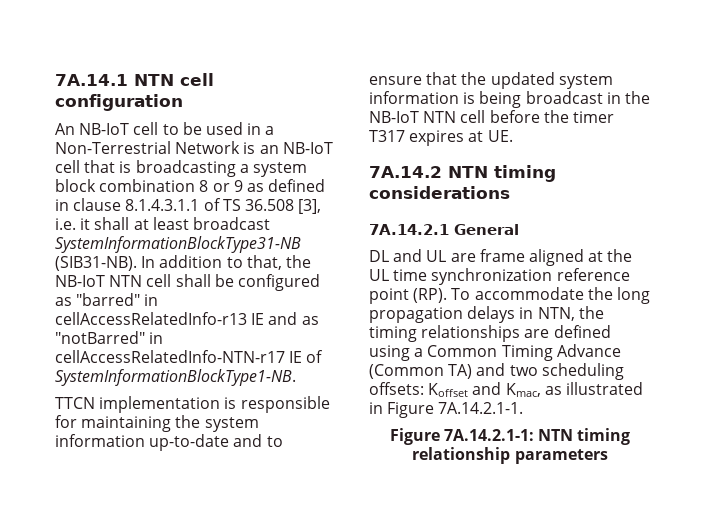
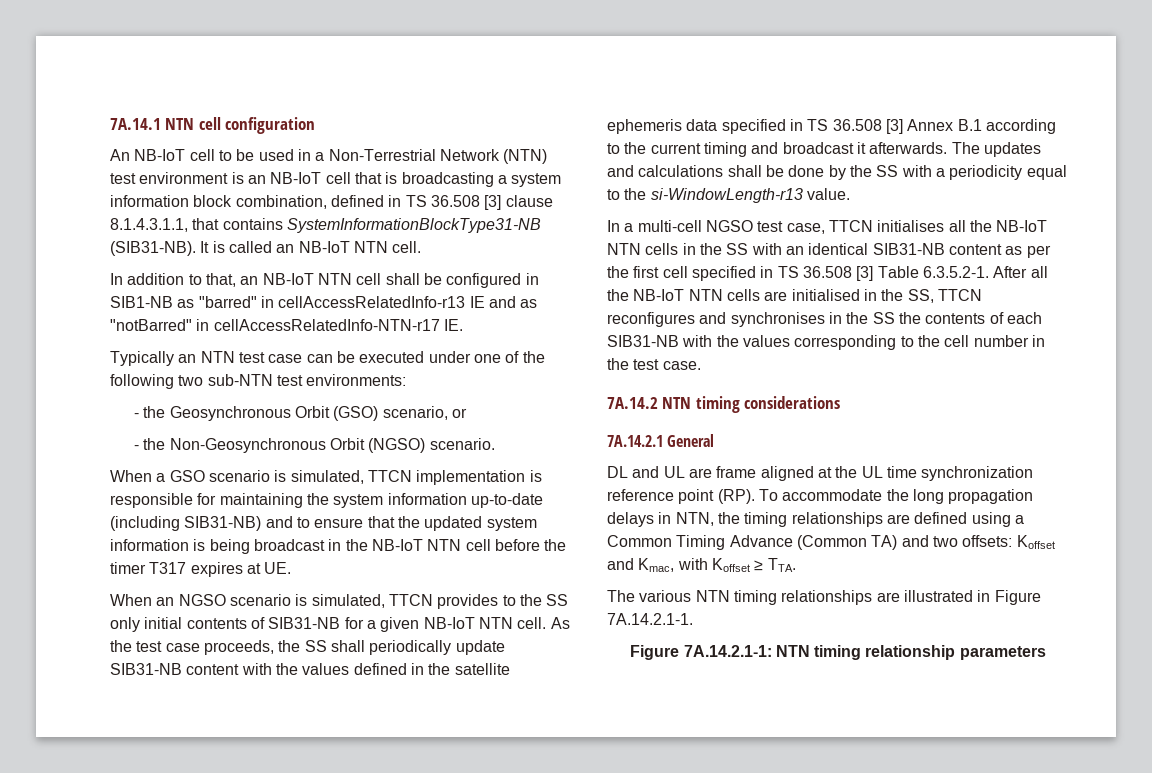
(241, 147) none -> [503,149,548,164] [110,172,229,184] (NTN) test environment
[55,179,326,192] [55,198,322,214] [55,217,270,230] [55,236,301,253] [55,256,137,271] block combination 8 or 9 as defined in clause 8.1.4.3.1.1 of TS 36.508 [3], i.e. it shall at least broadcast SystemInformationBlockType31-NB (SIB31-NB). -> [110,195,553,210] [110,218,541,233] [110,241,422,256] information block combination, defined in TS 36.508 [3] clause 8.1.4.3.1.1, that contains SystemInformationBlockType31-NB (SIB31-NB). It is called an NB-IoT NTN cell. //
[285,255,311,268] the -> [240,276,259,285] an
(320, 282) none -> [525,273,539,285] [110,296,173,308] in SIB1-NB
[289,350,324,363] [55,369,296,386] IE of SystemInformationBlockType1-NB. // -> [443,319,463,331] [110,351,545,366] [110,374,407,389] [134,406,468,421] [134,438,495,453] [110,470,364,484] IE. // Typically an NTN test case can be executed under one of the following two sub-NTN test environments: // - the Geosynchronous Orbit (GSO) scenario, or // - the Non-Geosynchronous Orbit (NGSO) scenario. // When a GSO scenario is simulated,
(230, 442) none -> [110,516,262,531] (including SIB31-NB)
(513, 136) none -> [110,594,569,609] [110,617,570,632] [110,640,505,655] [110,663,510,675] [607,119,1056,134] [607,142,1041,157] [607,165,1067,180] [607,188,850,203] [607,220,1048,234] [607,243,1051,258] [607,266,1048,281] [607,289,982,303] [607,312,1042,327] [607,335,1045,350] [607,358,701,370] // When an NGSO scenario is simulated, TTCN provides to the SS only initial contents of SIB31-NB for a given NB-IoT NTN cell. As the test case proceeds, the SS shall periodically update SIB31-NB content with the values defined in the satellite ephemeris data specified in TS 36.508 [3] Annex B.1 according to the current timing and broadcast it afterwards. The updates and calculations shall be done by the SS with a periodicity equal to the si-WindowLength-r13 value. // In a multi-cell NGSO test case, TTCN initialises all the NB-IoT NTN cells in the SS with an identical SIB31-NB content as per the first cell specified in TS 36.508 [3] Table 6.3.5.2-1. After all the NB-IoT NTN cells are initialised in the SS, TTCN reconfigures and synchronises in the SS the contents of each SIB31-NB with the values corresponding to the cell number in the test case.
[541,363,624,380] scheduling -> (958, 541) none
[544,386,562,395] as -> [677,558,796,572] [607,590,900,605] with Koffset ≥ TTA. // The various NTN timing relationships are

